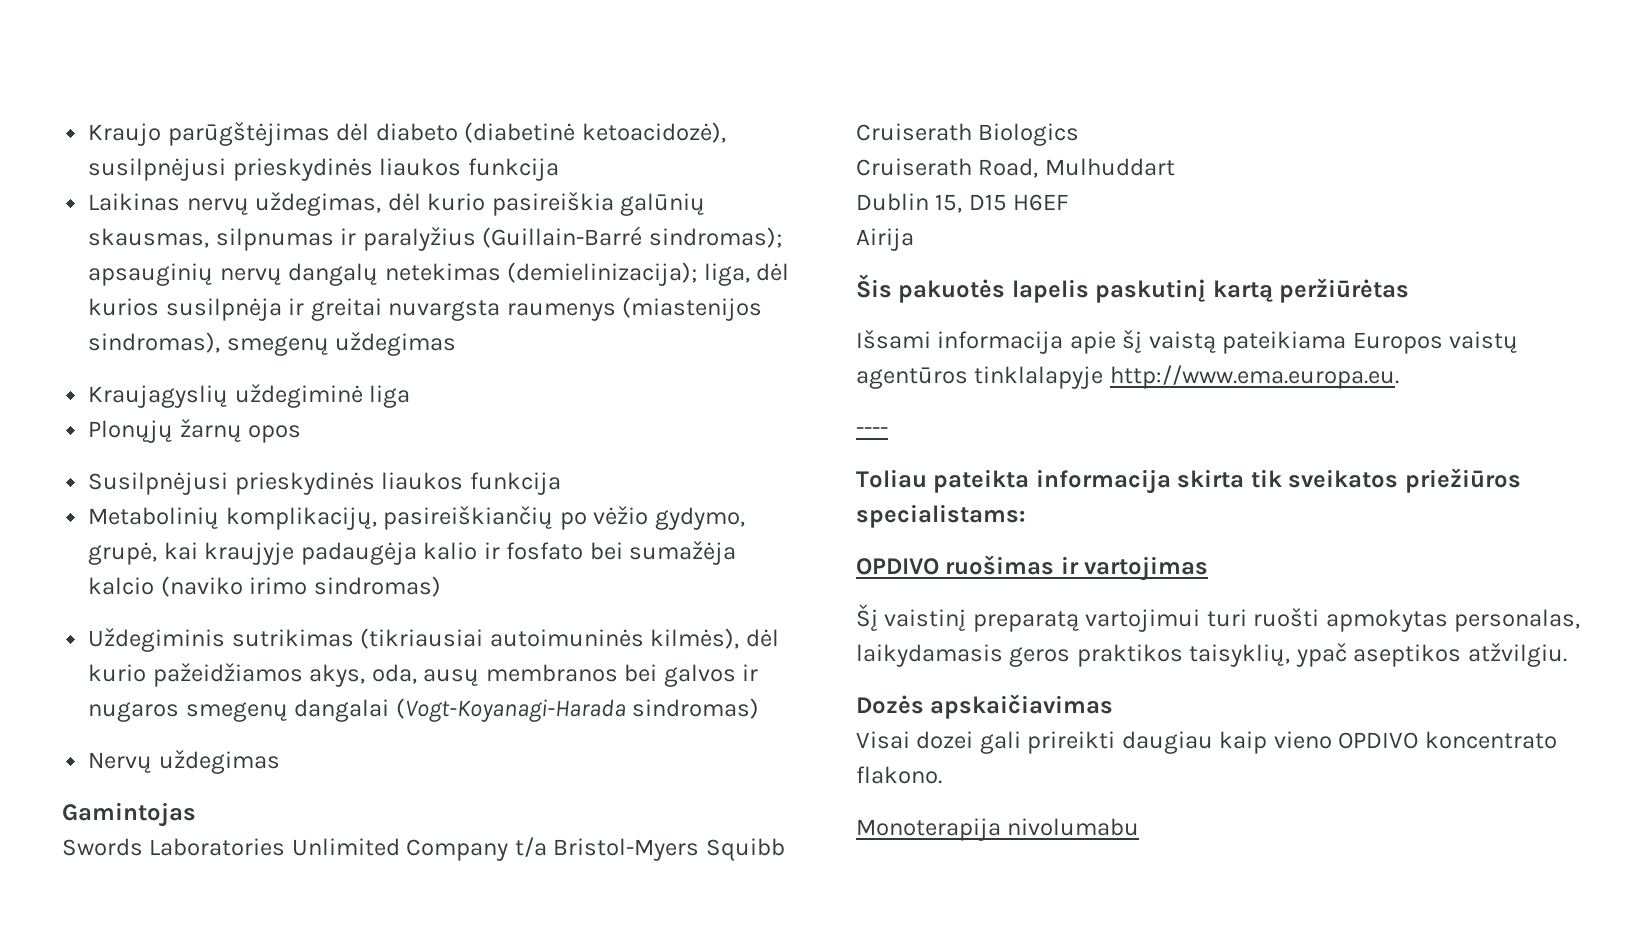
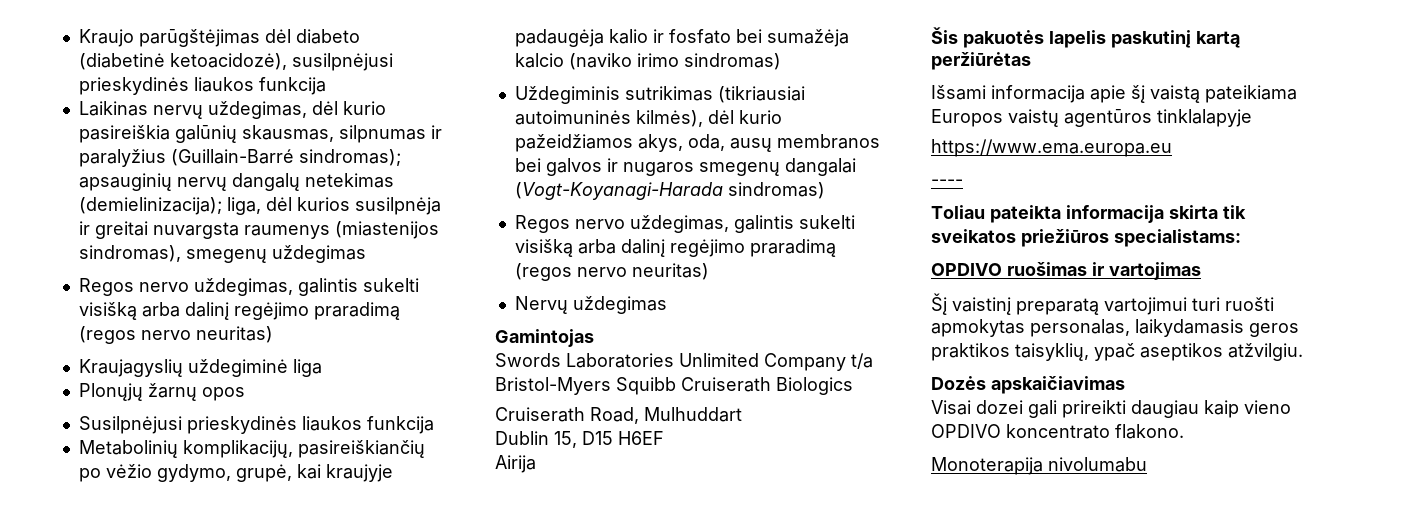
(457, 344) none -> [78,278,419,296] [78,302,400,320] [78,326,273,344] // Regos nervo uždegimas, galintis sukelti visišką arba dalinį regėjimo praradimą (regos nervo neuritas)
(760, 708) none -> [514,215,855,233] [514,239,836,257] [514,263,709,281] // Regos nervo uždegimas, galintis sukelti visišką arba dalinį regėjimo praradimą (regos nervo neuritas)
[1109,365,1399,389] http://www.ema.europa.eu. -> [931,139,1172,157] // https://www.ema.europa.eu

